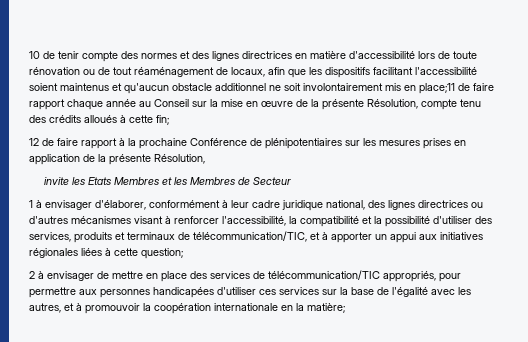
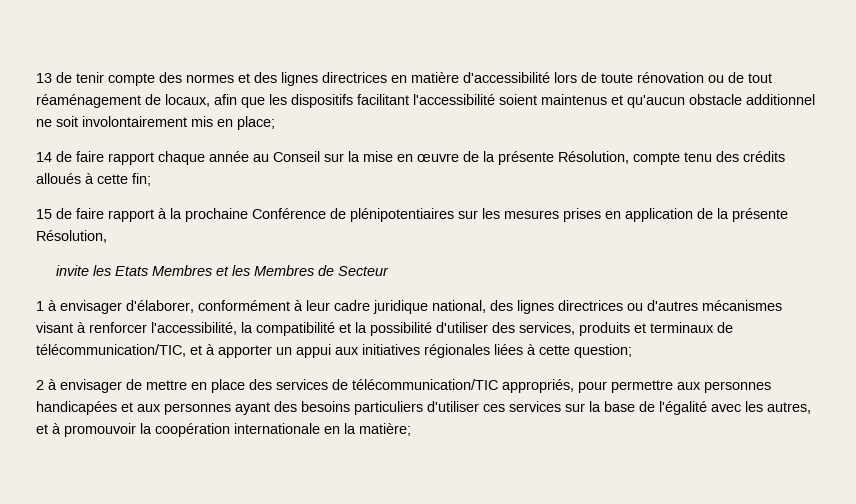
[29,51,40,59] 10 -> [36,73,52,83] 13
[419,83,455,94] place;11 -> [237,116,275,130] [36,152,52,162] place; // 14
[29,138,39,146] 12 -> [36,209,52,219] 15
(214, 292) none -> [121,401,423,415] et aux personnes ayant des besoins particuliers

